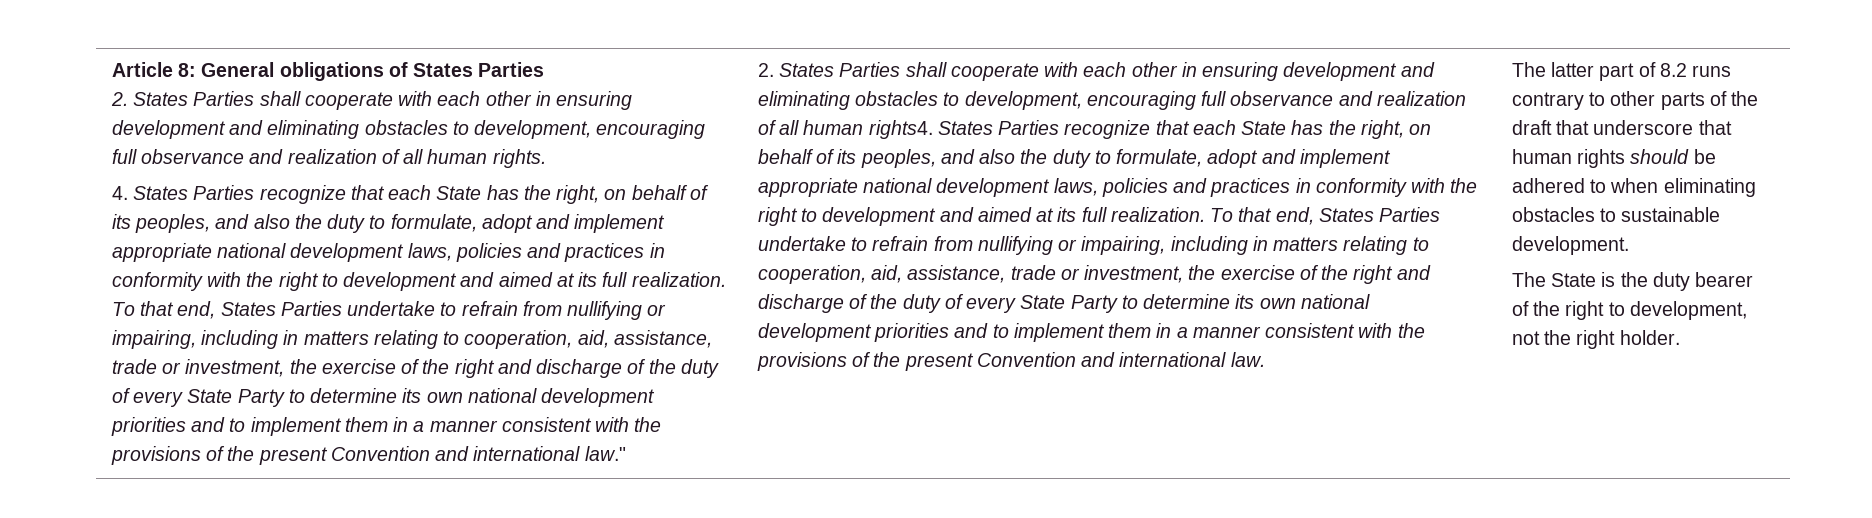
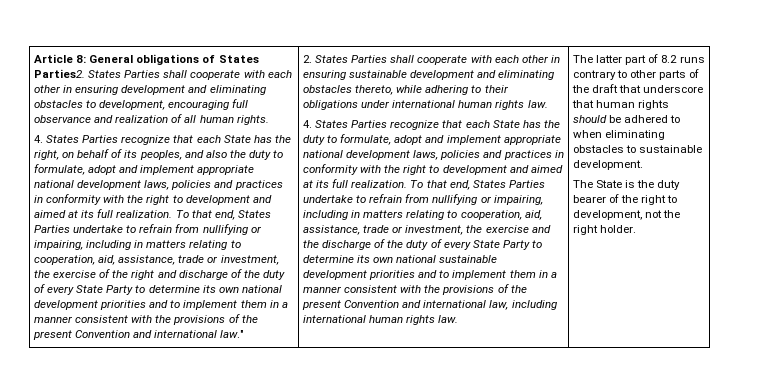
[478,62,545,77] [110,92,128,106] Parties // 2. -> [34,69,86,78] Parties2.
[1283,62,1435,81] [757,91,1466,110] [757,120,1432,139] [757,149,1048,168] development and eliminating obstacles to development, encouraging full observance and realization of all human rights4. States Parties recognize that each State has the right, on behalf of its peoples, and also the -> [349,70,555,80] [303,85,509,95] [303,100,548,110] [303,120,560,130] sustainable development and eliminating obstacles thereto, while adhering to their obligations under international human rights law. // 4. States Parties recognize that each State has the
[1299,265,1431,284] of the right and -> [531,225,551,233] [303,240,320,248] and the
(1370, 301) none -> [439,255,498,263] sustainable
(1227, 359) none -> [489,300,557,310] [303,315,436,325] law, including international human rights

